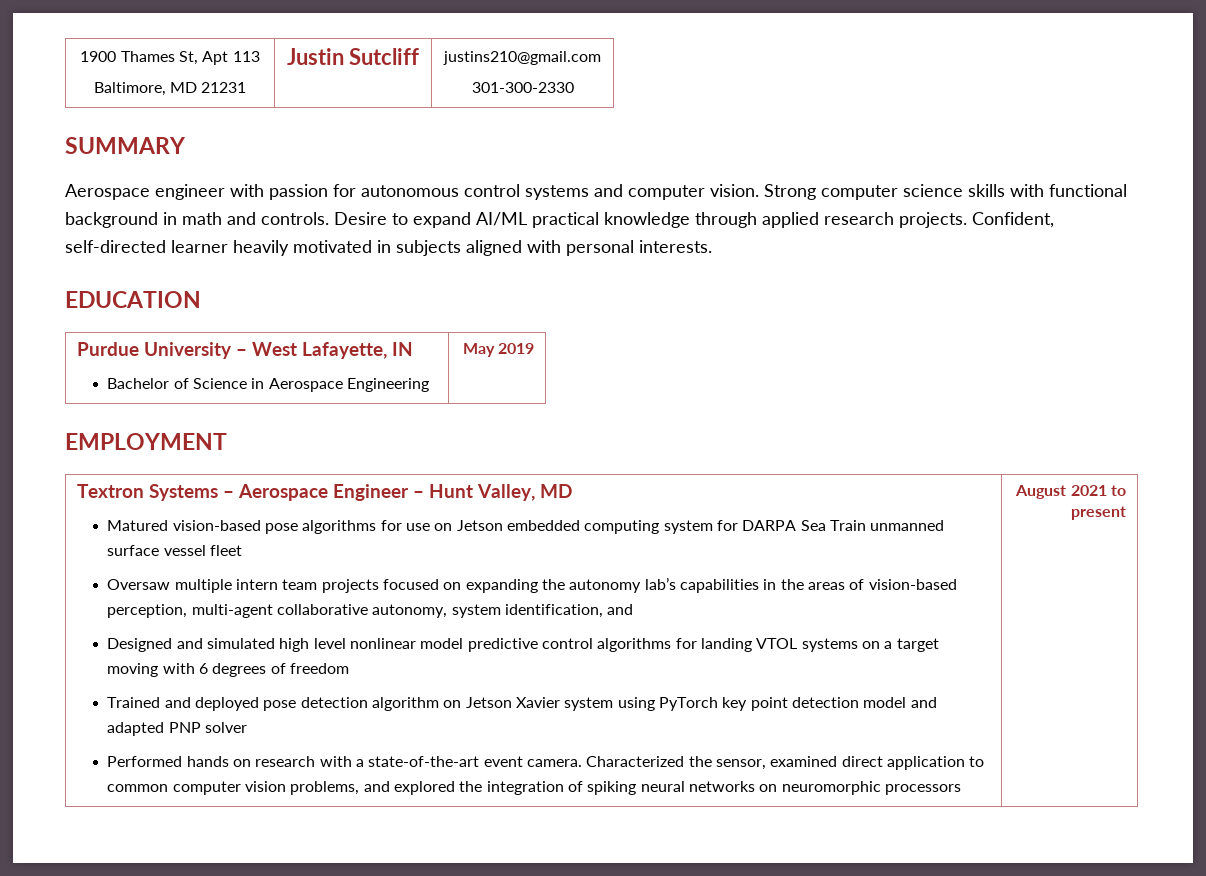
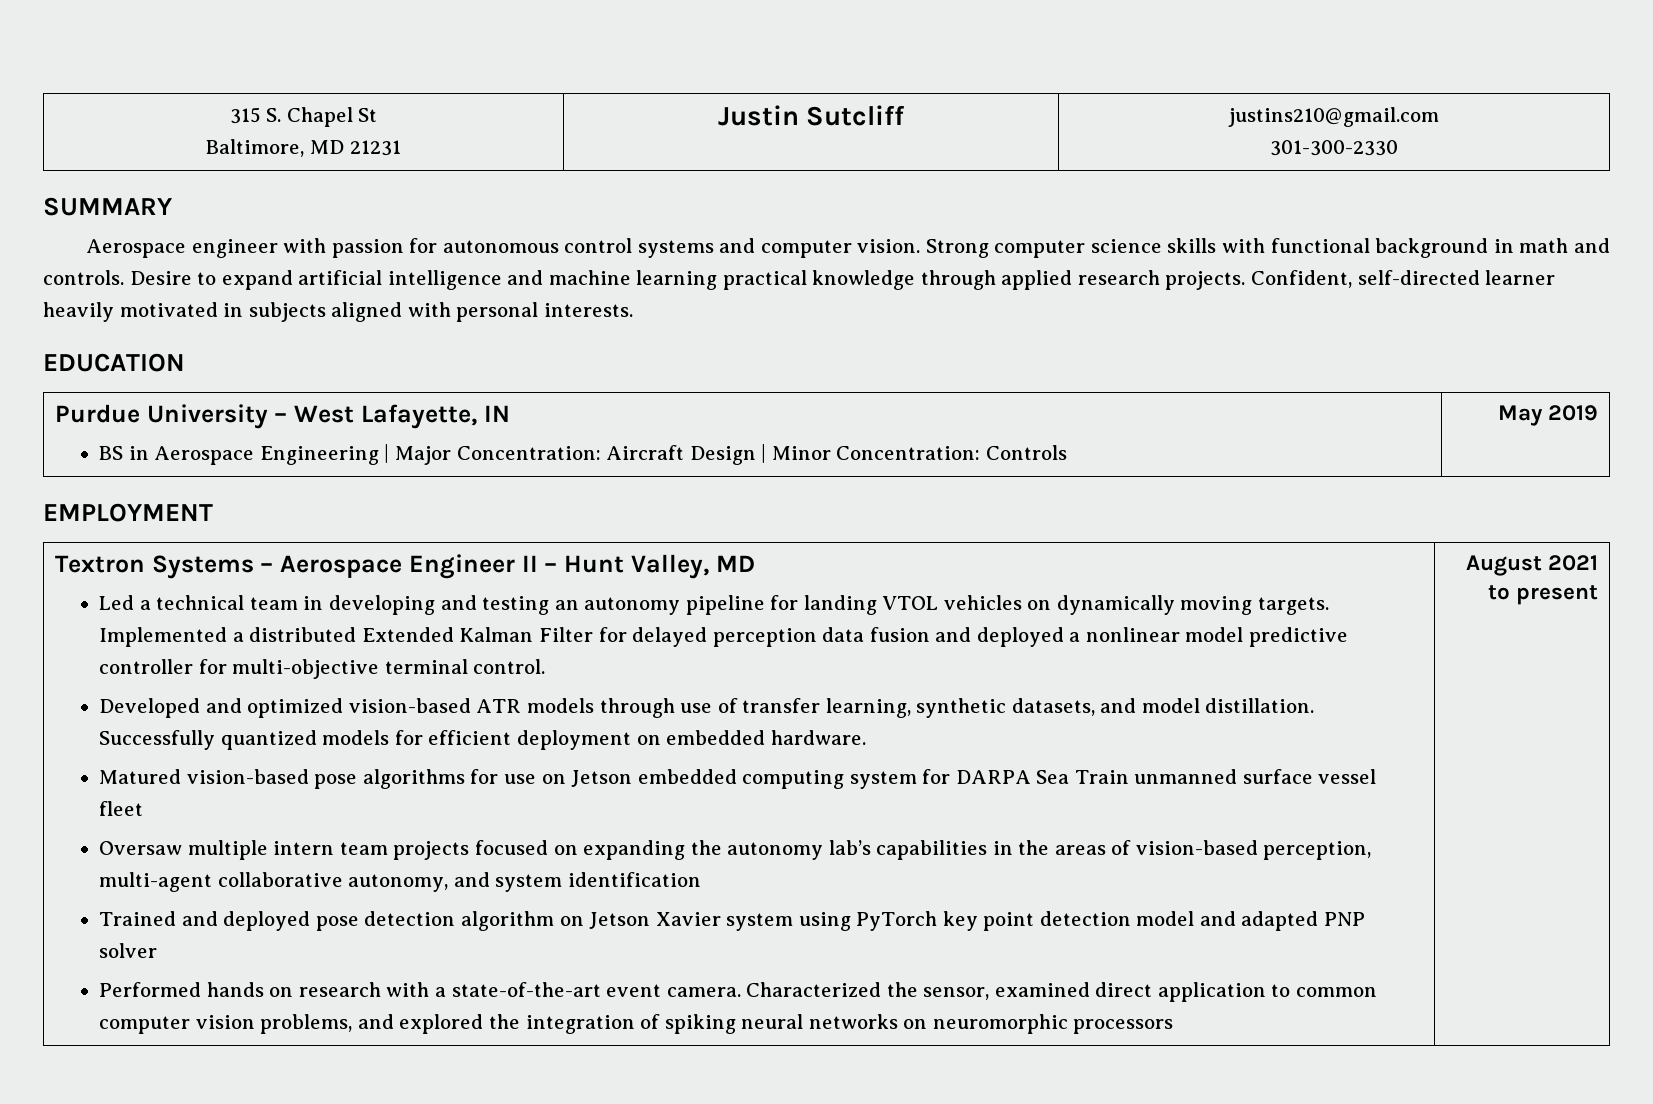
[80,51,260,65] 1900 Thames St, Apt 113 -> [229,107,378,127] 315 S. Chapel St
[476,212,527,226] AI/ML -> [298,270,718,290] artificial intelligence and machine learning
[107,378,248,389] Bachelor of Science -> [99,446,124,460] BS
(430, 385) none -> [384,444,1067,465] | Major Concentration: Aircraft Design | Minor Concentration: Controls
(409, 492) none -> [521,555,538,572] II
(572, 491) none -> [99,595,1329,615] [99,627,1348,647] [99,659,546,679] [99,698,1315,718] [99,730,866,750] // Led a technical team in developing and testing an autonomy pipeline for landing VTOL vehicles on dynamically moving targets. Implemented a distributed Extended Kalman Filter for delayed perception data fusion and deployed a nonlinear model predictive controller for multi-objective terminal control. // Developed and optimized vision-based ATR models through use of transfer learning, synthetic datasets, and model distillation. Successfully quantized models for efficient deployment on embedded hardware.
[451,604,634,618] [107,638,939,652] [107,663,350,677] system identification, and // Designed and simulated high level nonlinear model predictive control algorithms for landing VTOL systems on a target moving with 6 degrees of freedom -> [453,872,702,892] and system identification

